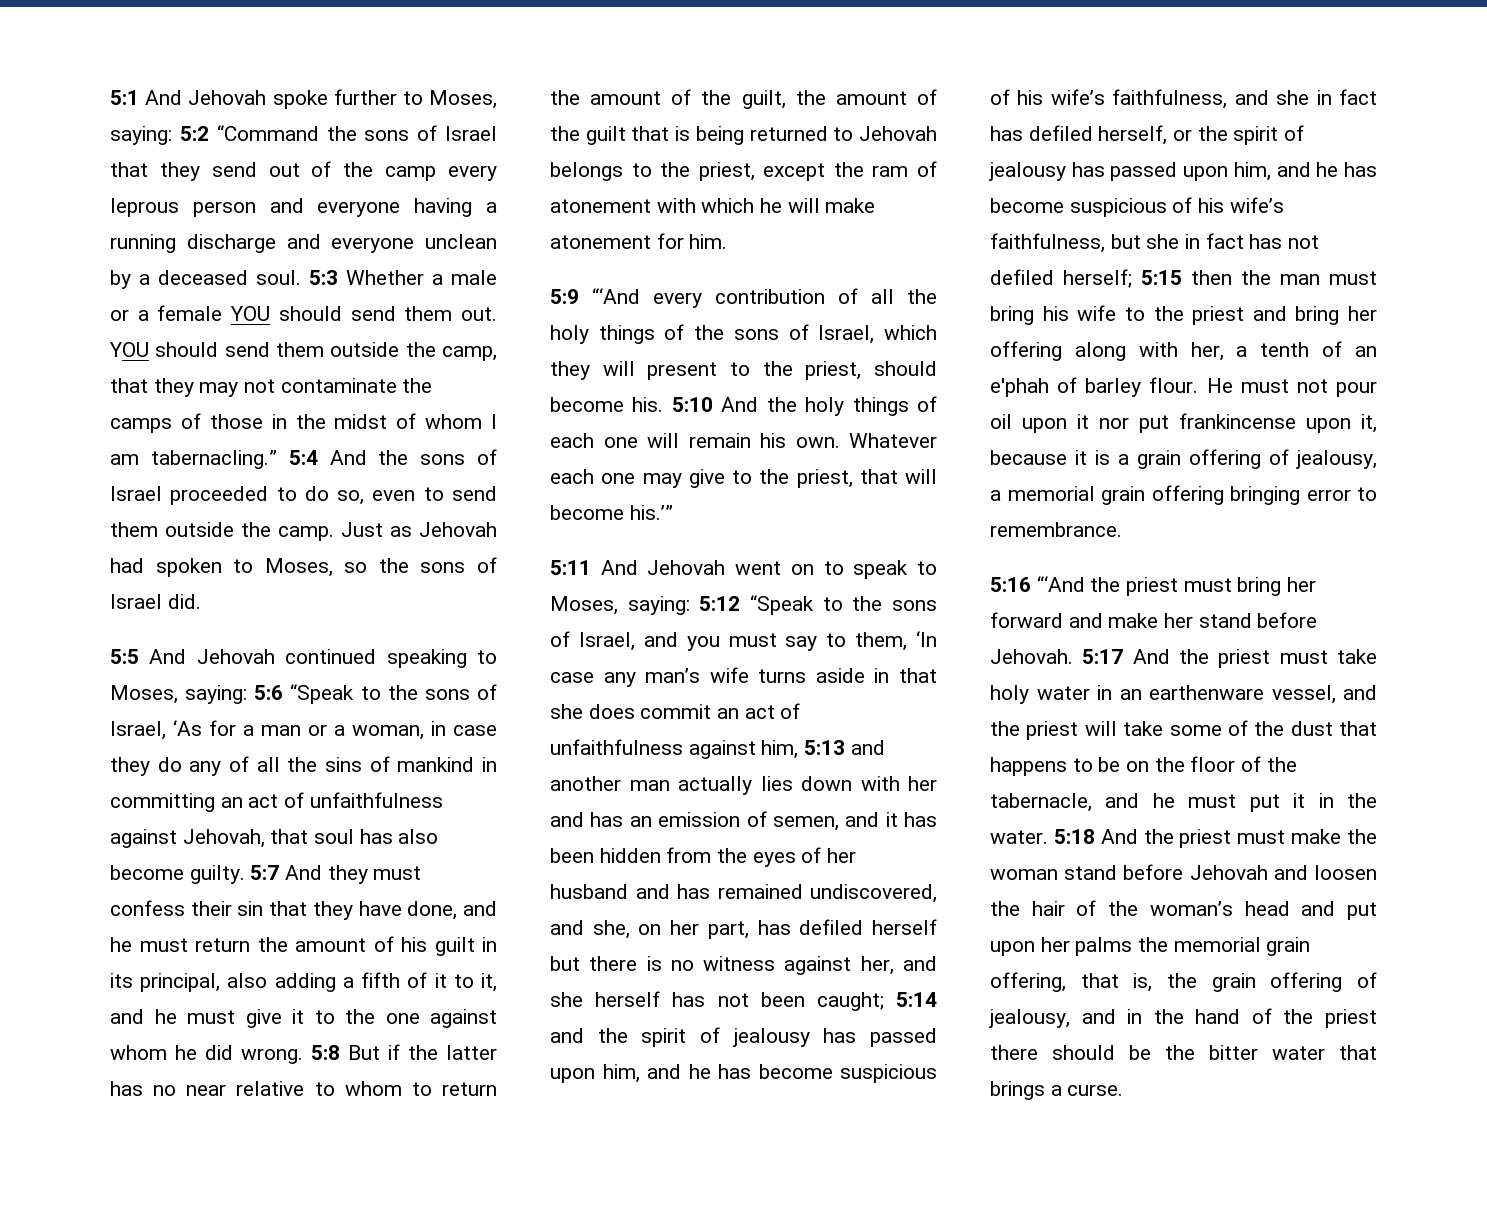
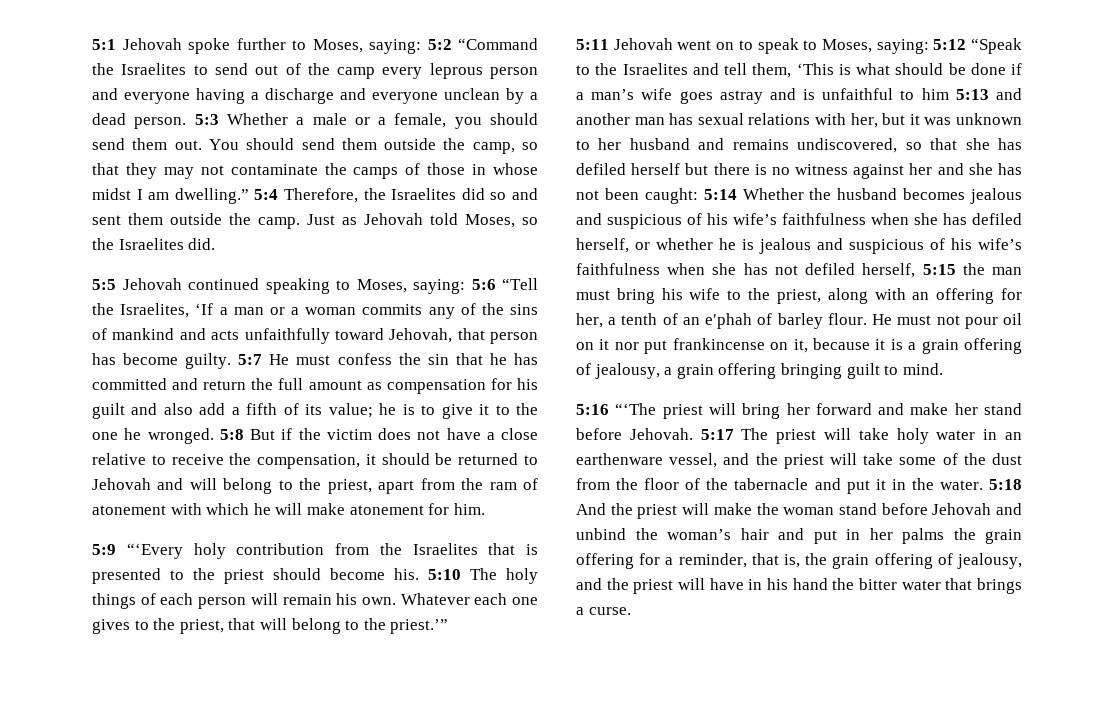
[145,90,183,105] And -> (116, 44) none
[364,125,497,141] [110,162,200,181] sons of Israel that they -> [121,63,208,75] Israelites to
[110,234,176,253] running -> (259, 96) none
[158,270,301,285] deceased soul. -> [92,113,187,129] dead person.
[157,305,271,321] female YOU -> [394,113,482,129] female, you
[109,342,149,357] YOU -> [208,139,239,150] You
(497, 353) none -> [522,142,538,150] so
[295,413,497,429] [110,449,497,469] [110,486,497,505] the midst of whom I am tabernacling.” 5:4 And the sons of Israel proceeded to do so, even to send -> [492,163,538,175] [92,188,539,204] [92,215,121,225] whose midst I am dwelling.” 5:4 Therefore, the Israelites did so and sent
[110,557,497,577] [110,594,162,609] had spoken to Moses, so the sons of Israel -> [430,213,538,228] [92,238,184,250] told Moses, so the Israelites
[149,649,187,664] And -> (116, 284) none
[290,684,498,704] [110,720,497,740] [110,757,182,776] “Speak to the sons of Israel, ‘As for a man or a woman, in case they do -> [502,278,538,290] [92,303,423,318] “Tell the Israelites, ‘If a man or a woman commits
[256,757,280,772] all -> (476, 309) none
[482,757,497,772] [110,792,443,812] [110,829,439,848] in committing an act of unfaithfulness against Jehovah, that soul has also -> [179,328,538,344] [92,353,116,365] and acts unfaithfully toward Jehovah, that person has
[285,865,368,884] And they -> [269,354,290,365] He
[190,901,232,916] their -> [398,353,421,365] the
[312,901,497,920] [110,936,497,956] [110,972,497,992] [110,1009,235,1024] they have done, and he must return the amount of his guilt in its principal, also adding a fifth of it to it, and he must -> [489,353,538,365] [92,378,538,394] [92,403,436,419] he has committed and return the full amount as compensation for his guilt and also add a fifth of its value; he is to
[430,1009,497,1028] [110,1044,497,1064] [110,1081,497,1096] [550,89,937,109] [550,126,937,145] [550,162,826,181] against whom he did wrong. 5:8 But if the latter has no near relative to whom to return the amount of the guilt, the amount of the guilt that is being returned to Jehovah belongs to the priest, except -> [124,428,538,444] [92,453,538,469] [92,478,455,494] he wronged. 5:8 But if the victim does not have a close relative to receive the compensation, it should be returned to Jehovah and will belong to the priest, apart from
[592,288,937,308] [550,324,937,344] [550,361,862,380] “‘And every contribution of all the holy things of the sons of Israel, which they will present to the priest, -> [126,543,538,559] [92,568,264,584] “‘Every holy contribution from the Israelites that is presented to the priest
[721,397,797,412] And the -> [470,568,497,580] The
[603,437,638,448] one -> [198,597,247,609] person
[642,469,725,488] may give -> [92,619,130,634] gives
[550,505,673,520] become his.’” -> [291,618,449,634] belong to the priest.’”
[600,560,638,575] And -> (609, 44) none
[892,600,937,611] [550,631,937,651] [550,667,937,687] [550,703,801,719] [550,739,885,759] [550,776,937,795] [550,811,937,831] [550,847,857,867] [550,884,937,903] [550,920,749,939] sons of Israel, and you must say to them, ‘In case any man’s wife turns aside in that she does commit an act of unfaithfulness against him, 5:13 and another man actually lies down with her and has an emission of semen, and it has been hidden from the eyes of her husband and has remained undiscovered, and she, on her part, -> [622,63,1022,78] [576,88,1022,104] [576,113,1023,128] [576,138,990,153] Israelites and tell them, ‘This is what should be done if a man’s wife goes astray and is unfaithful to him 5:13 and another man has sexual relations with her, but it was unknown to her husband and remains undiscovered, so that she
[860,956,937,975] [550,991,661,1007] her, and she herself -> [909,163,993,175] her and she
[816,992,937,1011] [550,1027,937,1047] [550,1064,937,1083] [990,89,1377,109] [990,125,1305,145] [989,162,1377,181] [990,197,1284,217] [990,233,1320,253] [990,269,1232,288] caught; 5:14 and the spirit of jealousy has passed upon him, and he has become suspicious of his wife’s faithfulness, and she in fact has defiled herself, or the spirit of jealousy has passed upon him, and he has become suspicious of his wife’s faithfulness, but she in fact has not defiled herself; 5:15 then -> [644,188,1022,204] [576,213,1022,229] [576,238,1022,254] [576,263,956,278] caught: 5:14 Whether the husband becomes jealous and suspicious of his wife’s faithfulness when she has defiled herself, or whether he is jealous and suspicious of his wife’s faithfulness when she has not defiled herself, 5:15
[1192,306,1377,325] [990,341,1178,361] priest and bring her offering along with -> [776,288,1022,304] priest, along with an offering for
[1022,418,1067,433] upon -> [576,342,594,350] on
[1306,418,1351,433] upon -> [770,342,789,350] on
[1007,486,1095,501] memorial -> (673, 371) none
[1306,487,1377,501] [990,522,1122,537] [990,576,1232,596] error to remembrance. // 5:16 “‘And the priest must -> [846,363,943,379] [576,403,736,419] guilt to mind. // 5:16 “‘The priest will
[1132,649,1328,668] And the priest must -> [741,428,851,444] The priest will
[1339,721,1377,736] [990,756,1297,776] [990,793,1237,812] that happens to be on the floor of the tabernacle, and he must -> [576,478,841,490] from the floor of the tabernacle and
[1237,830,1286,844] must -> [682,503,710,515] will
[1314,865,1377,880] [990,900,1097,916] loosen the hair of -> [576,528,626,540] unbind
[1244,901,1377,920] [990,941,1035,956] head and put upon -> [740,528,860,544] hair and put in
[1173,937,1311,956] [990,972,1066,992] memorial grain offering, -> [985,529,1022,544] [576,553,747,569] grain offering for a reminder,
[1127,1008,1377,1028] [990,1045,1151,1060] in the hand of the priest there should be -> [606,578,828,594] the priest will have in his hand

